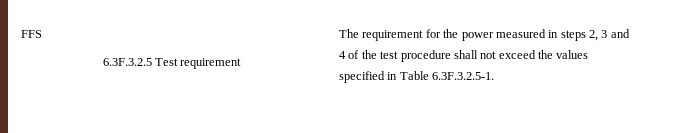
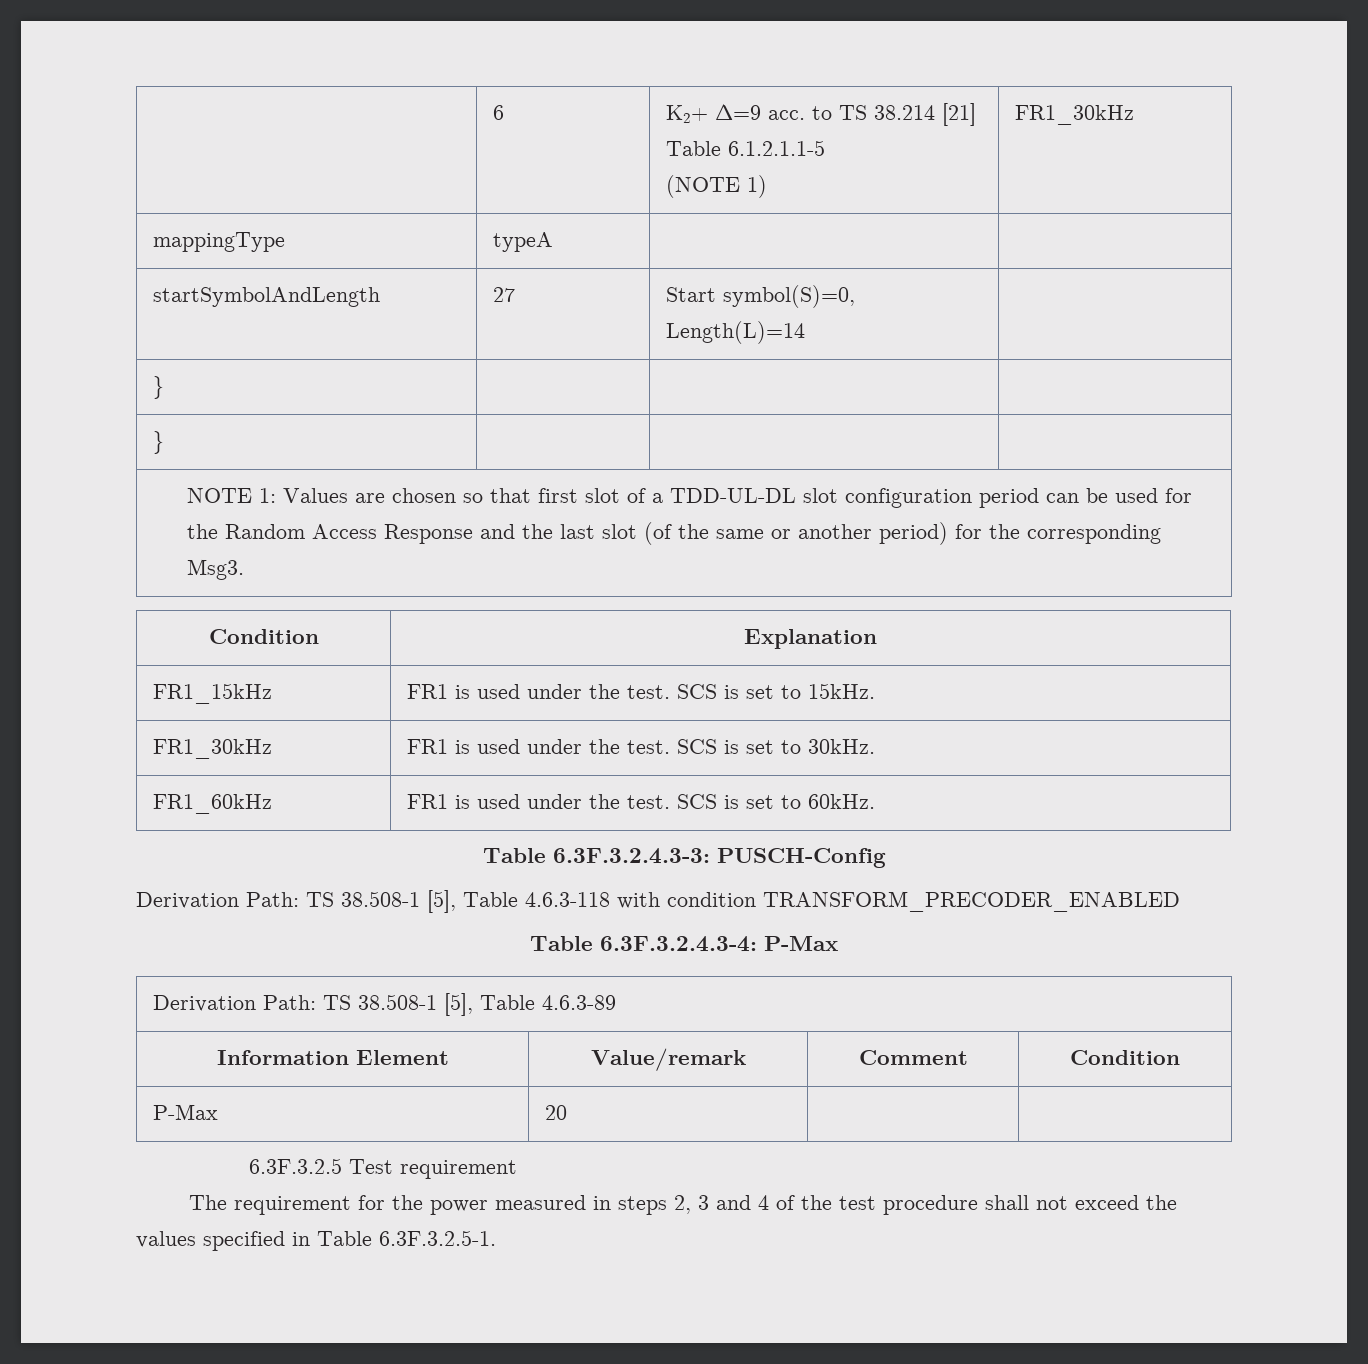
[21,30,42,38] FFS -> [492,105,504,120] [665,103,976,126] [665,140,825,156] [665,175,767,198] [1014,105,1134,125] [152,232,285,252] [492,232,553,252] [152,287,380,307] [492,287,515,302] [665,285,855,308] [665,321,805,344] [152,376,164,399] [152,431,164,454] [186,488,1192,508] [186,522,1161,545] [186,559,244,580] [208,629,319,644] [744,629,877,649] [152,683,272,704] [406,683,875,699] [152,739,272,759] [406,739,875,754] [152,794,272,814] [406,794,875,809] [482,848,886,868] [136,890,1180,913] [530,936,838,952] [152,993,616,1016] [216,1050,449,1065] [590,1048,746,1071] [858,1050,968,1065] [1070,1050,1180,1065] [152,1104,218,1120] [544,1105,567,1120] | 6 | K2+ Δ=9 acc. to TS 38.214 [21] Table 6.1.2.1.1-5 // (NOTE 1) | FR1_30kHz // mappingType | typeA | | // startSymbolAndLength | 27 | Start symbol(S)=0, Length(L)=14 | // } | | | // } | | | // NOTE 1: Values are chosen so that first slot of a TDD-UL-DL slot configuration period can be used for the Random Access Response and the last slot (of the same or another period) for the corresponding Msg3. // Condition | Explanation // FR1_15kHz | FR1 is used under the test. SCS is set to 15kHz. // FR1_30kHz | FR1 is used under the test. SCS is set to 30kHz. // FR1_60kHz | FR1 is used under the test. SCS is set to 60kHz. // Table 6.3F.3.2.4.3-3: PUSCH-Config // Derivation Path: TS 38.508-1 [5], Table 4.6.3-118 with condition TRANSFORM_PRECODER_ENABLED // Table 6.3F.3.2.4.3-4: P-Max // Derivation Path: TS 38.508-1 [5], Table 4.6.3-89 // Information Element | Value/remark | Comment | Condition // P-Max | 20 | |

